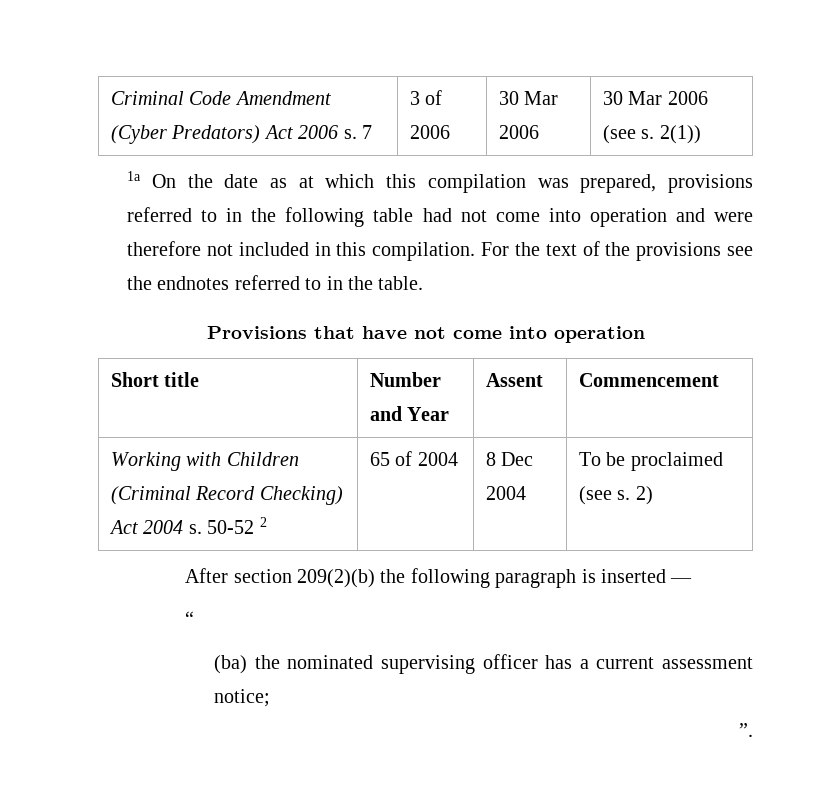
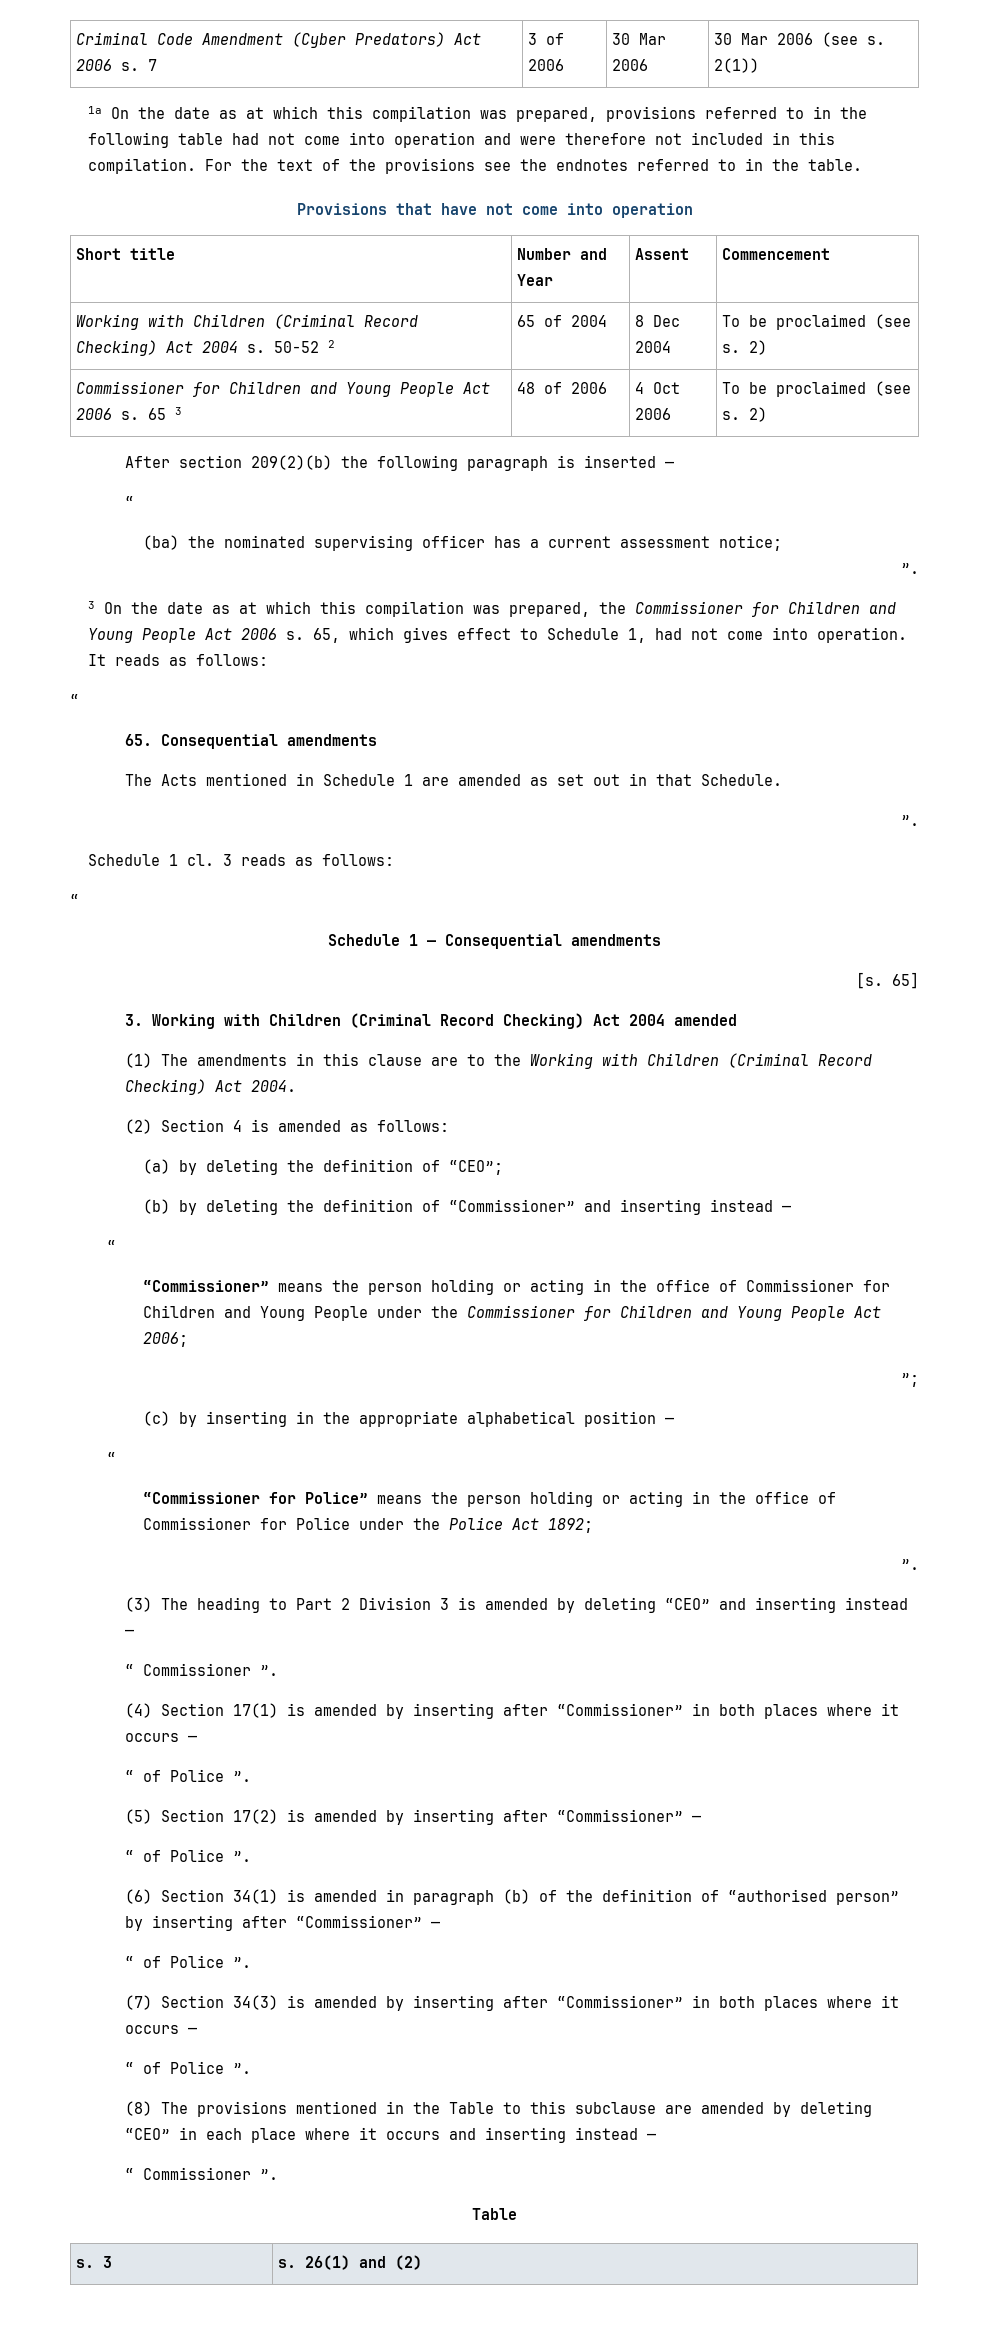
(653, 495) none -> [76,381,491,397] [76,407,183,420] [517,382,608,394] [635,382,681,394] [635,408,672,420] [722,381,912,397] [722,407,768,422] // Commissioner for Children and Young People Act 2006 s. 65 3 | 48 of 2006 | 4 Oct 2006 | To be proclaimed (see s. 2)
(753, 730) none -> [88,601,897,617] [88,627,908,643] [88,654,269,666] [70,694,79,706] [124,734,377,749] [124,773,782,786] [901,815,919,826] [88,854,395,866] [70,894,79,906] [328,934,661,949] [856,972,919,989] [124,1013,737,1029] [124,1053,872,1069] [124,1079,296,1095] [124,1119,449,1134] [143,1159,504,1175] [143,1199,792,1215] [106,1240,116,1252] [143,1279,891,1295] [143,1305,882,1321] [143,1332,189,1347] [901,1373,919,1387] [143,1411,675,1427] [106,1452,116,1464] [143,1491,837,1507] [143,1517,594,1533] [901,1559,919,1570] [124,1597,908,1613] [124,1629,134,1636] [124,1663,278,1676] [124,1703,899,1719] [124,1733,197,1742] [124,1769,251,1782] [124,1809,701,1825] [124,1849,251,1862] [124,1889,899,1905] [124,1915,440,1931] [124,1955,251,1968] [124,1995,899,2011] [124,2025,197,2034] [124,2061,251,2074] [124,2101,872,2117] [124,2127,656,2143] [124,2167,278,2180] [472,2208,517,2220] [76,2256,113,2268] [278,2255,423,2270] // 3 On the date as at which this compilation was prepared, the Commissioner for Children and Young People Act 2006 s. 65, which gives effect to Schedule 1, had not come into operation. It reads as follows: // “ // 65. Consequential amendments // The Acts mentioned in Schedule 1 are amended as set out in that Schedule. // ”. // Schedule 1 cl. 3 reads as follows: // “ // Schedule 1 — Consequential amendments // [s. 65] // 3. Working with Children (Criminal Record Checking) Act 2004 amended // (1) The amendments in this clause are to the Working with Children (Criminal Record Checking) Act 2004. // (2) Section 4 is amended as follows: // (a) by deleting the definition of “CEO”; // (b) by deleting the definition of “Commissioner” and inserting instead — // “ // “Commissioner” means the person holding or acting in the office of Commissioner for Children and Young People under the Commissioner for Children and Young People Act 2006; // ”; // (c) by inserting in the appropriate alphabetical position — // “ // “Commissioner for Police” means the person holding or acting in the office of Commissioner for Police under the Police Act 1892; // ”. // (3) The heading to Part 2 Division 3 is amended by deleting “CEO” and inserting instead — // “ Commissioner ”. // (4) Section 17(1) is amended by inserting after “Commissioner” in both places where it occurs — // “ of Police ”. // (5) Section 17(2) is amended by inserting after “Commissioner” — // “ of Police ”. // (6) Section 34(1) is amended in paragraph (b) of the definition of “authorised person” by inserting after “Commissioner” — // “ of Police ”. // (7) Section 34(3) is amended by inserting after “Commissioner” in both places where it occurs — // “ of Police ”. // (8) The provisions mentioned in the Table to this subclause are amended by deleting “CEO” in each place where it occurs and inserting instead — // “ Commissioner ”. // Table // s. 3 | s. 26(1) and (2)

